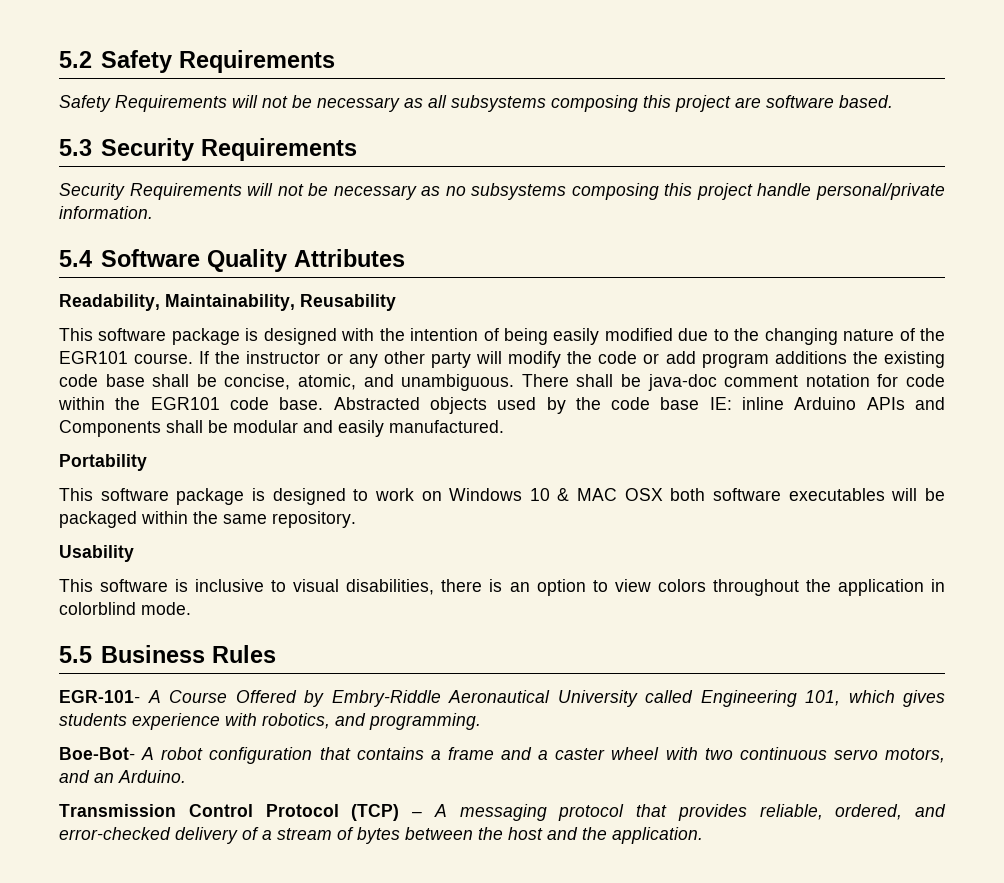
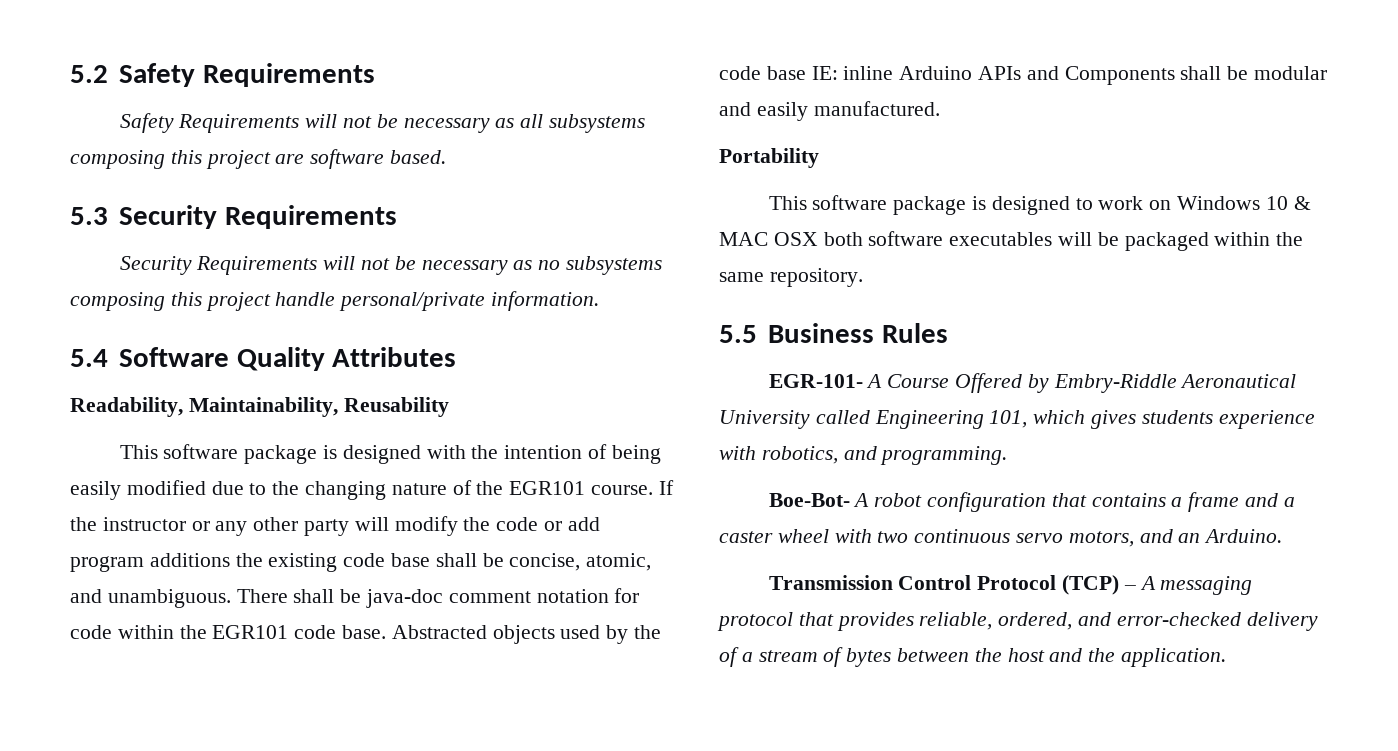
[59,545,134,562] [59,579,945,596] [59,602,191,615] // Usability // This software is inclusive to visual disabilities, there is an option to view colors throughout the application in colorblind mode. -> (863, 277) none

